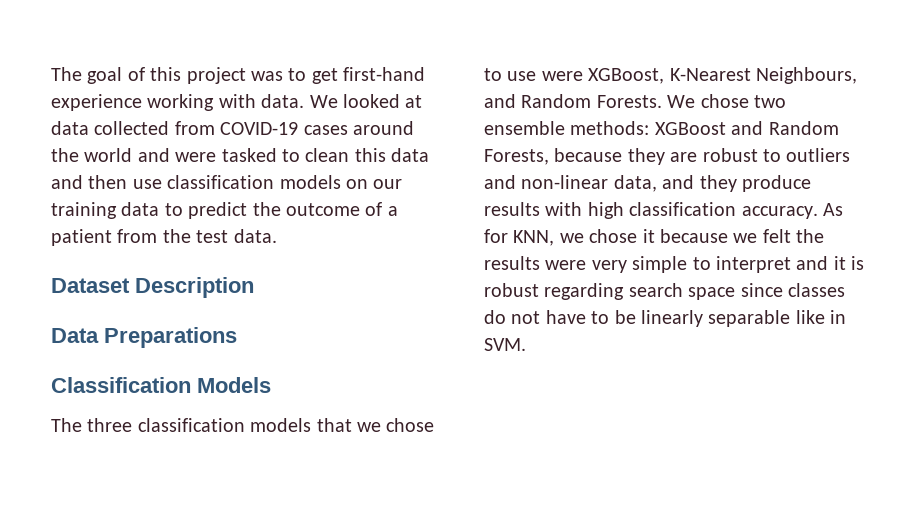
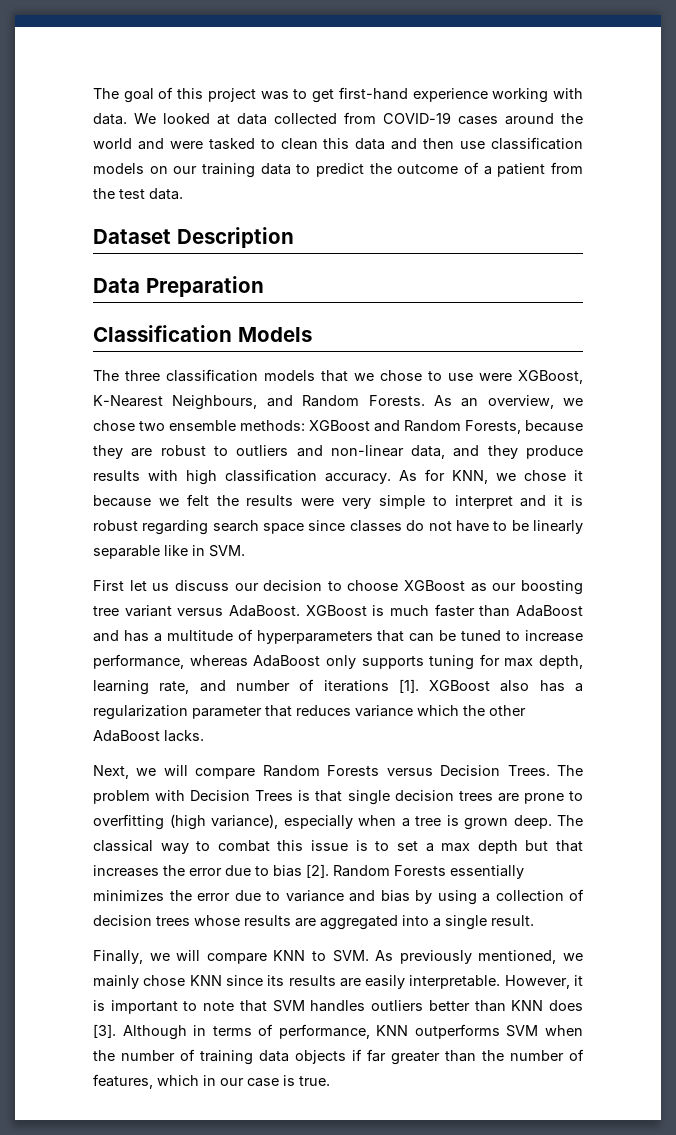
[104,327,237,348] Preparations -> [145,276,264,297] Preparation
[667,95,696,108] We -> [433,395,583,409] As an overview, we
(526, 344) none -> [93,580,583,595] [93,604,583,617] [93,629,584,644] [93,654,583,670] [93,679,583,695] [93,705,526,720] [93,730,204,742] [93,765,583,779] [93,790,583,805] [93,814,583,830] [93,840,584,854] [93,864,524,879] [93,889,584,905] [93,915,534,930] [93,950,583,964] [93,975,584,989] [93,1000,584,1014] [93,1024,583,1040] [93,1049,584,1065] [93,1074,330,1089] // First let us discuss our decision to choose XGBoost as our boosting tree variant versus AdaBoost. XGBoost is much faster than AdaBoost and has a multitude of hyperparameters that can be tuned to increase performance, whereas AdaBoost only supports tuning for max depth, learning rate, and number of iterations [1]. XGBoost also has a regularization parameter that reduces variance which the other AdaBoost lacks. // Next, we will compare Random Forests versus Decision Trees. The problem with Decision Trees is that single decision trees are prone to overfitting (high variance), especially when a tree is grown deep. The classical way to combat this issue is to set a max depth but that increases the error due to bias [2]. Random Forests essentially minimizes the error due to variance and bias by using a collection of decision trees whose results are aggregated into a single result. // Finally, we will compare KNN to SVM. As previously mentioned, we mainly chose KNN since its results are easily interpretable. However, it is important to note that SVM handles outliers better than KNN does [3]. Although in terms of performance, KNN outperforms SVM when the number of training data objects if far greater than the number of features, which in our case is true.

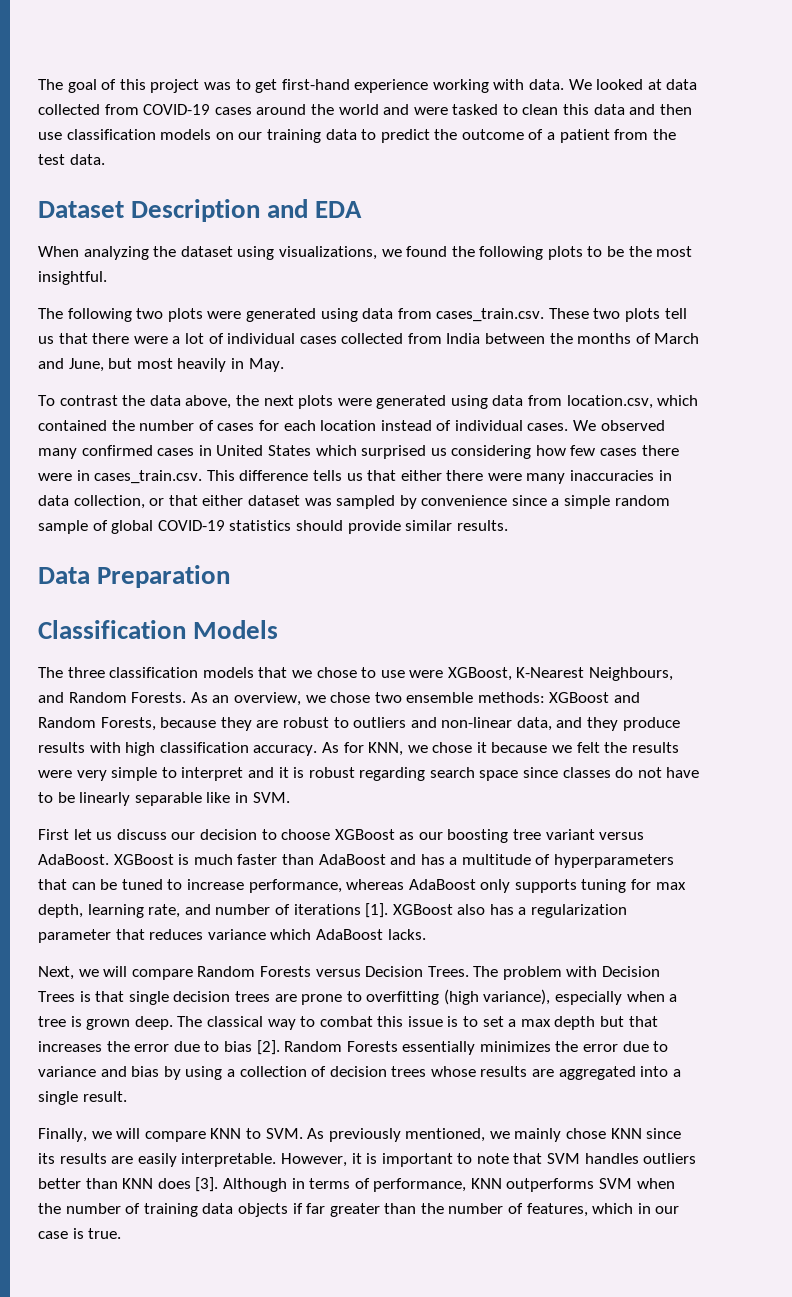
(294, 237) none -> [267,199,363,218] [38,246,693,260] [38,271,107,285] [38,308,687,322] [38,333,700,344] [38,358,284,372] [38,395,699,409] [38,420,665,431] [38,445,679,459] [38,470,672,484] [38,495,670,509] [38,520,508,534] and EDA // When analyzing the dataset using visualizations, we found the following plots to be the most insightful. // The following two plots were generated using data from cases_train.csv. These two plots tell us that there were a lot of individual cases collected from India between the months of March and June, but most heavily in May. // To contrast the data above, the next plots were generated using data from location.csv, which contained the number of cases for each location instead of individual cases. We observed many confirmed cases in United States which surprised us considering how few cases there were in cases_train.csv. This difference tells us that either there were many inaccuracies in data collection, or that either dataset was sampled by convenience since a simple random sample of global COVID-19 statistics should provide similar results.
[463,705,526,716] the other -> (312, 934) none

